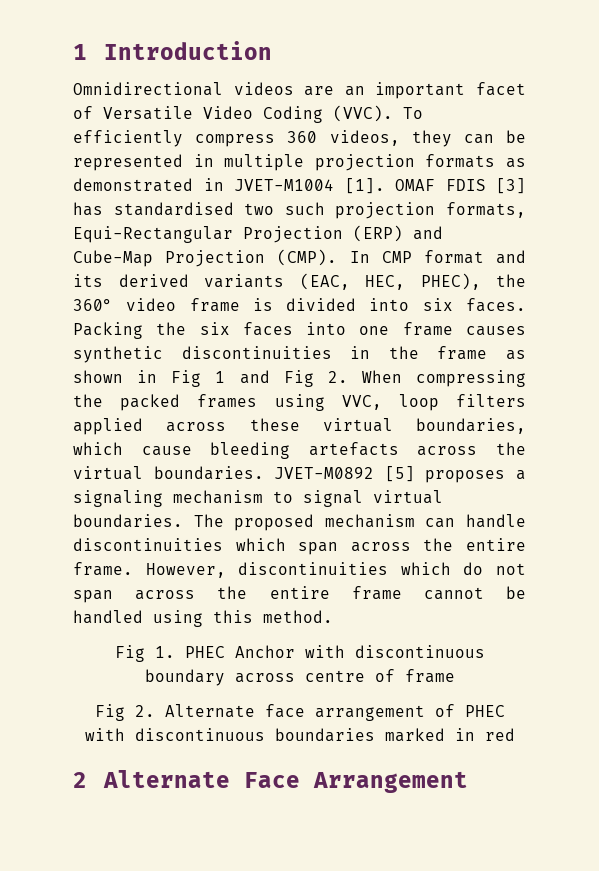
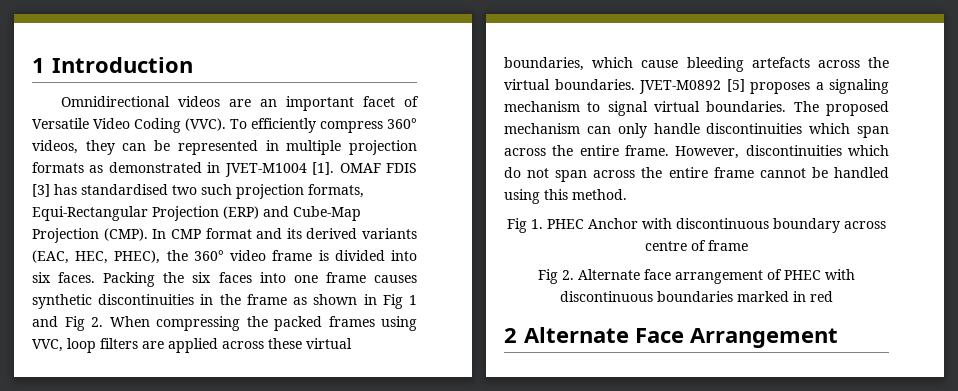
[287,131,318,143] 360 -> [387,118,417,129] 360°
(526, 400) none -> [142,341,164,349] are
(456, 523) none -> [617,123,647,138] only

